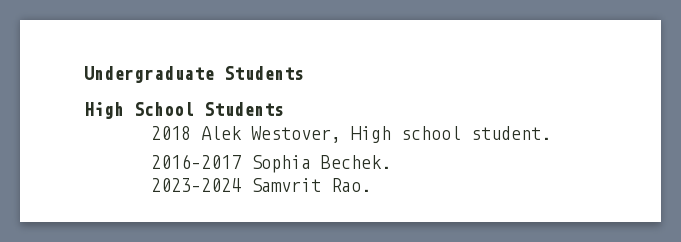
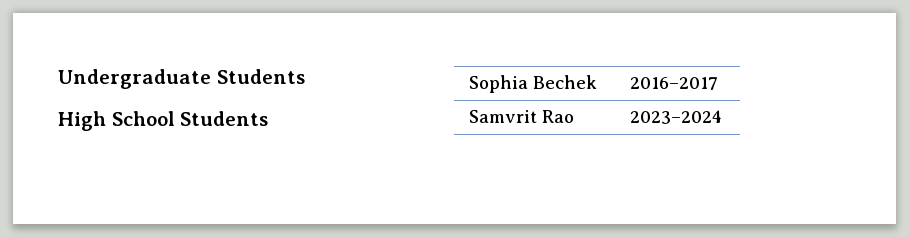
[150,126,551,143] [150,154,391,173] [150,178,371,192] // 2018 Alek Westover, High school student. // 2016–2017 Sophia Bechek. // 2023–2024 Samvrit Rao. -> [469,75,598,93] [630,77,719,90] [469,110,575,123] [630,110,723,124] // Sophia Bechek | 2016–2017 // Samvrit Rao | 2023–2024

